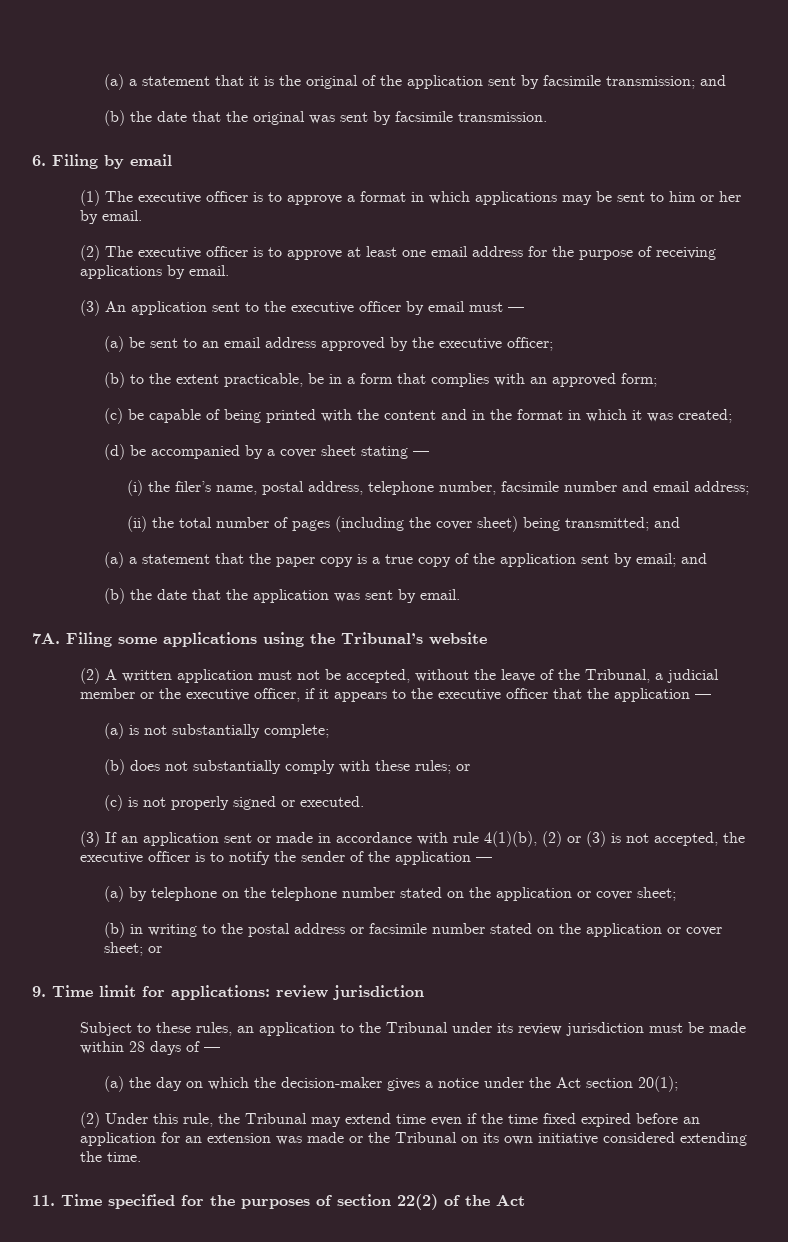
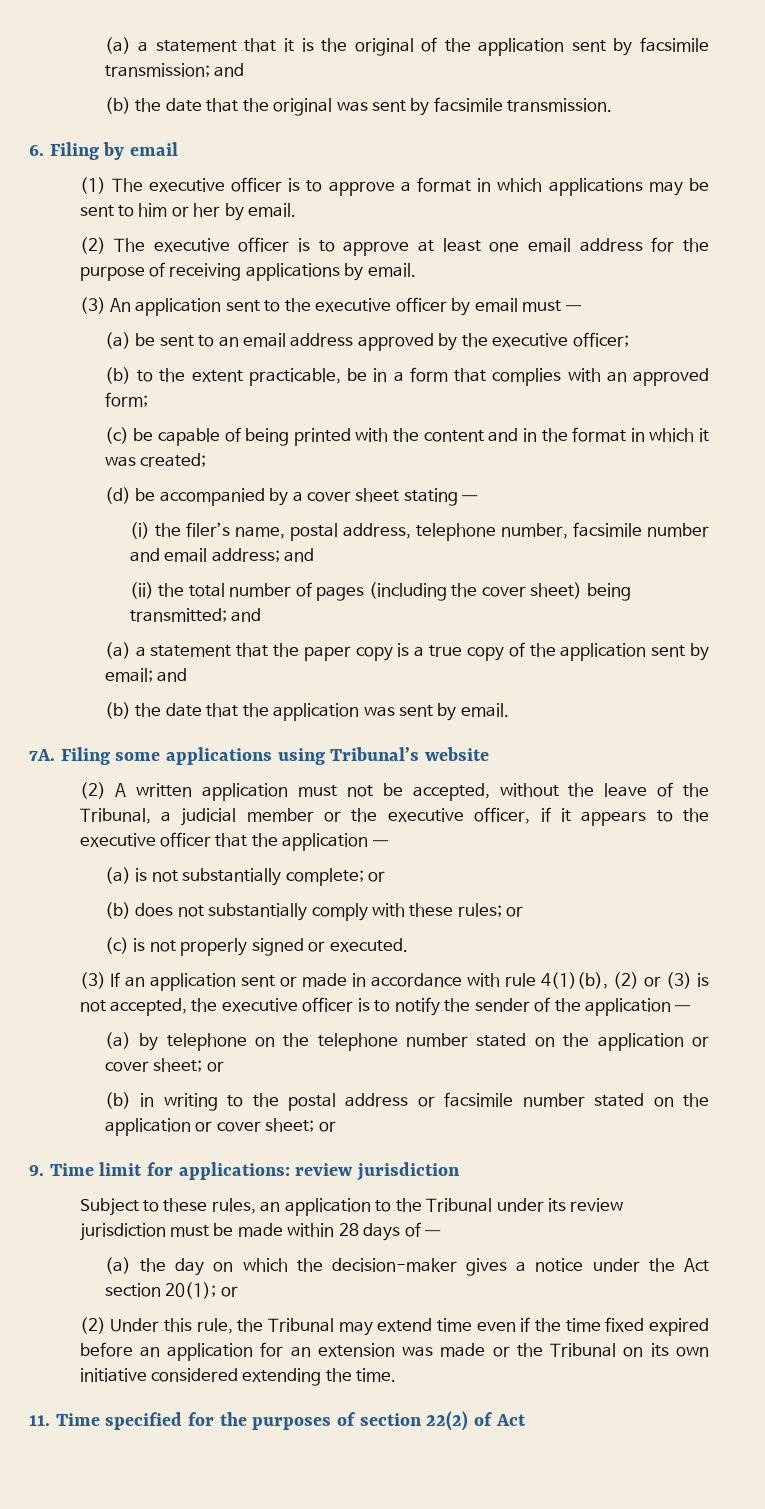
(750, 488) none -> [284,548,315,562] and
[310,633,335,644] the -> (325, 756) none
(329, 731) none -> [368,871,386,882] or
(676, 894) none -> [206,1061,224,1072] or
(678, 1084) none -> [220,1286,238,1297] or
[465,1195,490,1206] the -> (494, 1419) none

